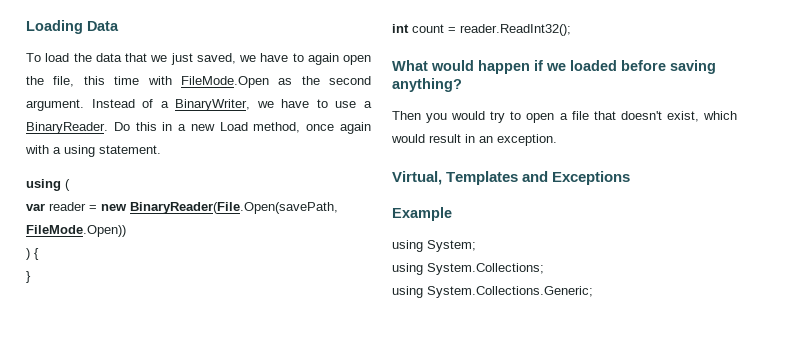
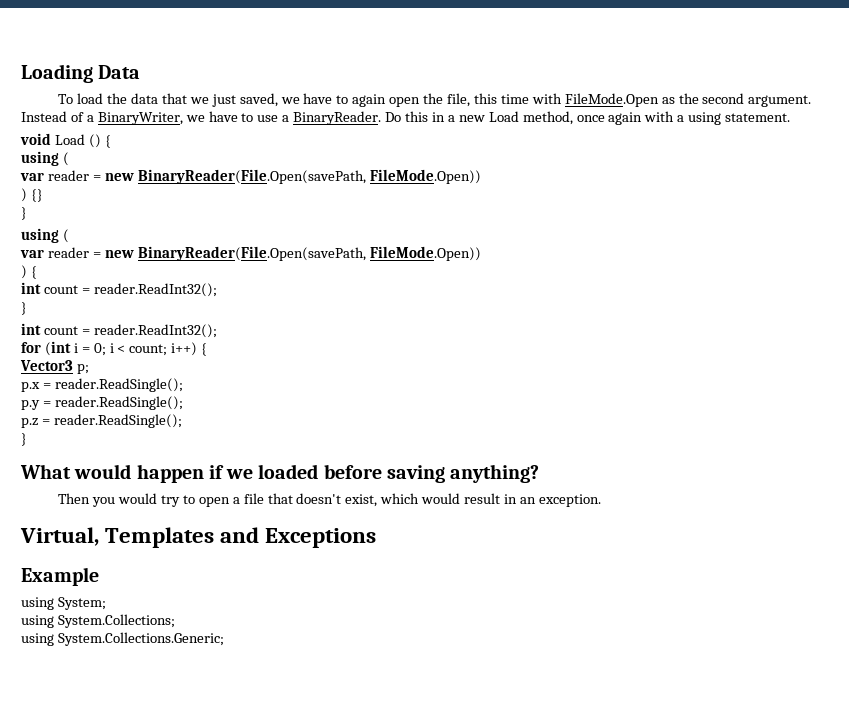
(161, 149) none -> [20,133,111,148] [21,151,69,166] [20,169,481,184] [21,188,43,202] [21,207,27,220] // void Load () { // using ( // var reader = new BinaryReader(File.Open(savePath, FileMode.Open)) // ) {} // }
(39, 254) none -> [21,282,217,297] // int count = reader.ReadInt32();
(571, 30) none -> [21,341,208,356] [20,360,89,374] [21,378,183,392] [21,396,183,410] [21,414,182,428] [21,433,27,446] // for (int i = 0; i < count; i++) { // Vector3 p; // p.x = reader.ReadSingle(); // p.y = reader.ReadSingle(); // p.z = reader.ReadSingle(); // }

